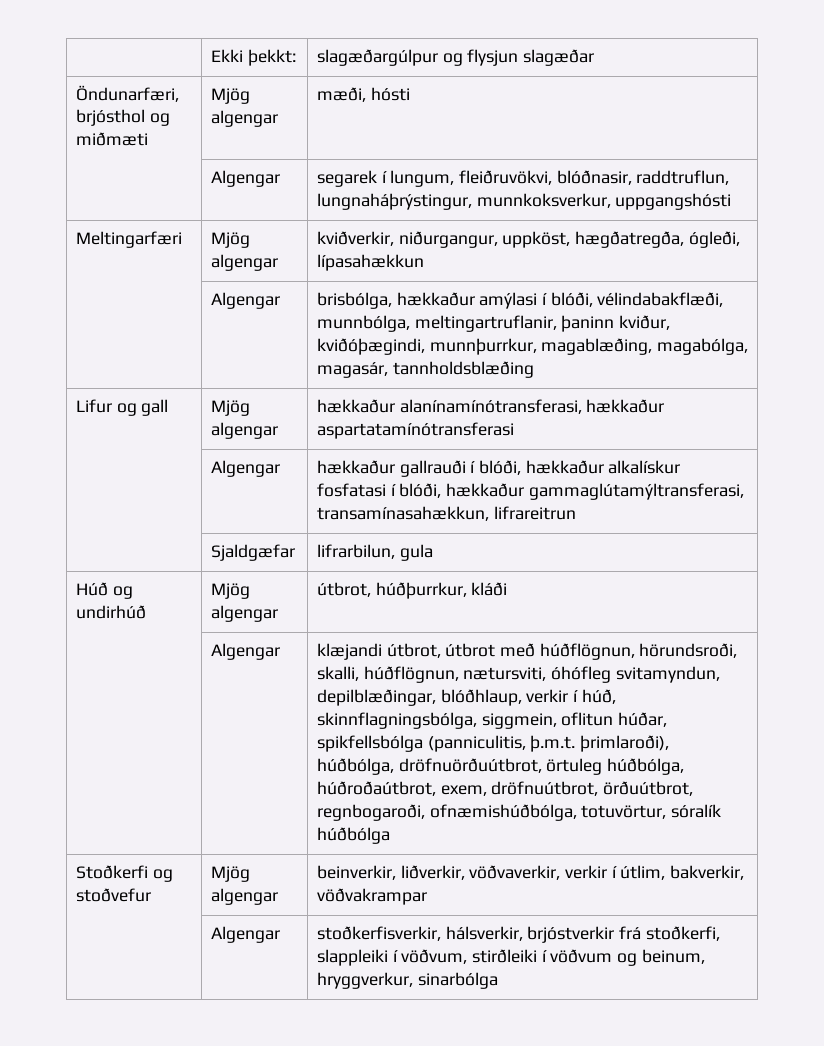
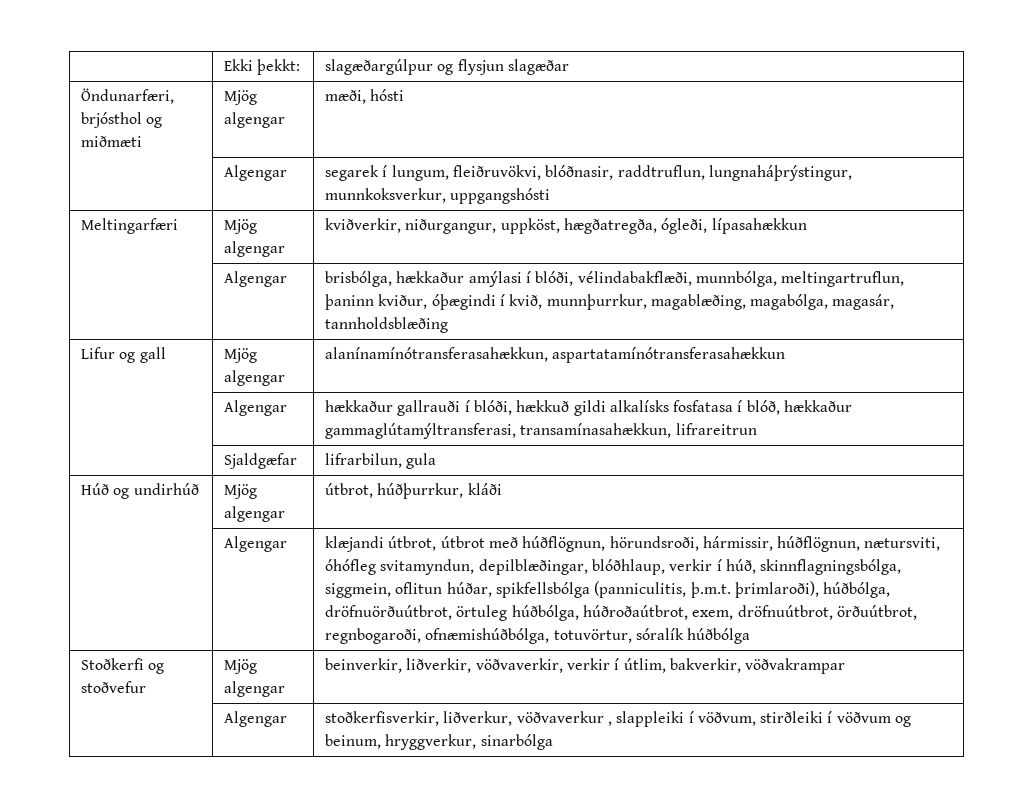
[414,315,557,332] meltingartruflanir, -> [781,271,905,287] meltingartruflun,
[316,338,425,355] kviðóþægindi, -> [431,294,543,310] óþægindi í kvið,
[316,399,665,414] [316,422,514,439] hækkaður alanínamínótransferasi, hækkaður aspartatamínótransferasi -> [324,347,786,363] alanínamínótransferasahækkun, aspartatamínótransferasahækkun
[525,460,681,474] [316,483,442,498] hækkaður alkalískur fosfatasi í blóði, -> [516,400,780,416] hækkuð gildi alkalísks fosfatasa í blóð,
[316,666,359,681] skalli, -> [702,536,773,551] hármissir,
[445,926,720,943] hálsverkir, brjóstverkir frá stoðkerfi, -> [443,711,612,726] liðverkur, vöðvaverkur ,

